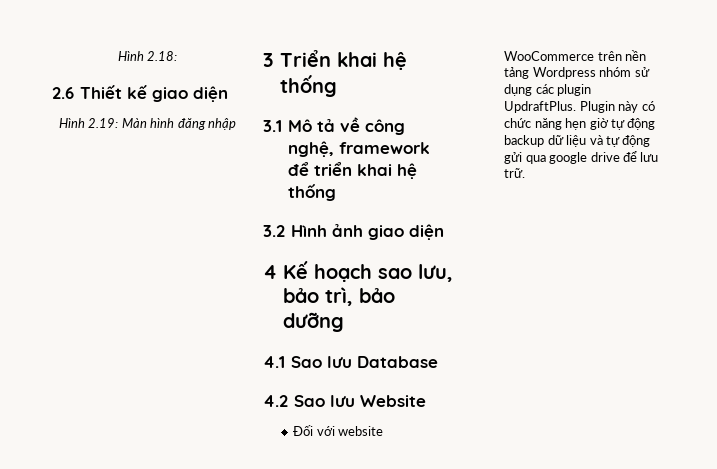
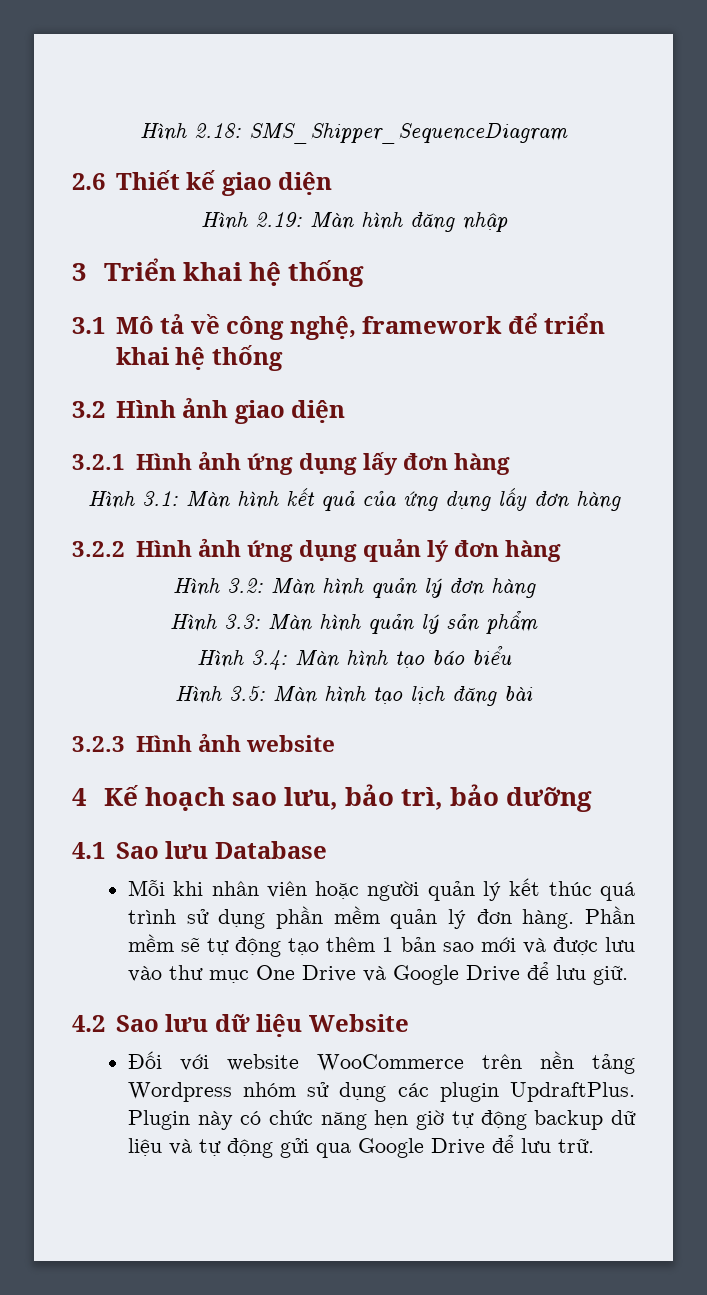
(178, 56) none -> [249,123,568,144] SMS_Shipper_SequenceDiagram
(445, 232) none -> [72,451,511,475] [87,488,621,512] [72,538,562,562] [172,578,536,599] [170,611,538,635] [196,646,512,670] [175,686,533,706] [72,733,335,752] // 3.2.1 Hình ảnh ứng dụng lấy đơn hàng // Hình 3.1: Màn hình kết quả của ứng dụng lấy đơn hàng // 3.2.2 Hình ảnh ứng dụng quản lý đơn hàng // Hình 3.2: Màn hình quản lý đơn hàng // Hình 3.3: Màn hình quản lý sản phẩm // Hình 3.4: Màn hình tạo báo biểu // Hình 3.5: Màn hình tạo lịch đăng bài // 3.2.3 Hình ảnh website
(439, 362) none -> [127,878,636,901] [127,906,635,929] [127,934,636,957] [127,962,628,985] // Mỗi khi nhân viên hoặc người quản lý kết thúc quá trình sử dụng phần mềm quản lý đơn hàng. Phần mềm sẽ tự động tạo thêm 1 bản sao mới và được lưu vào thư mục One Drive và Google Drive để lưu giữ.
(356, 401) none -> [214,1014,303,1037] dữ liệu
[549,152,620,164] google drive -> [357,1138,485,1158] Google Drive

